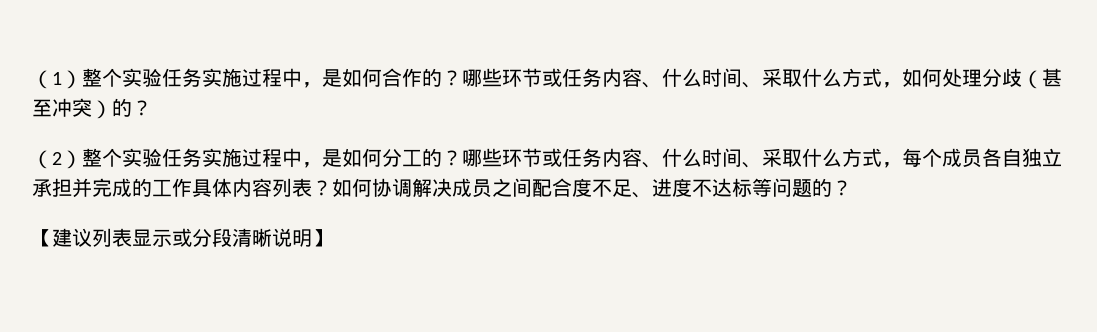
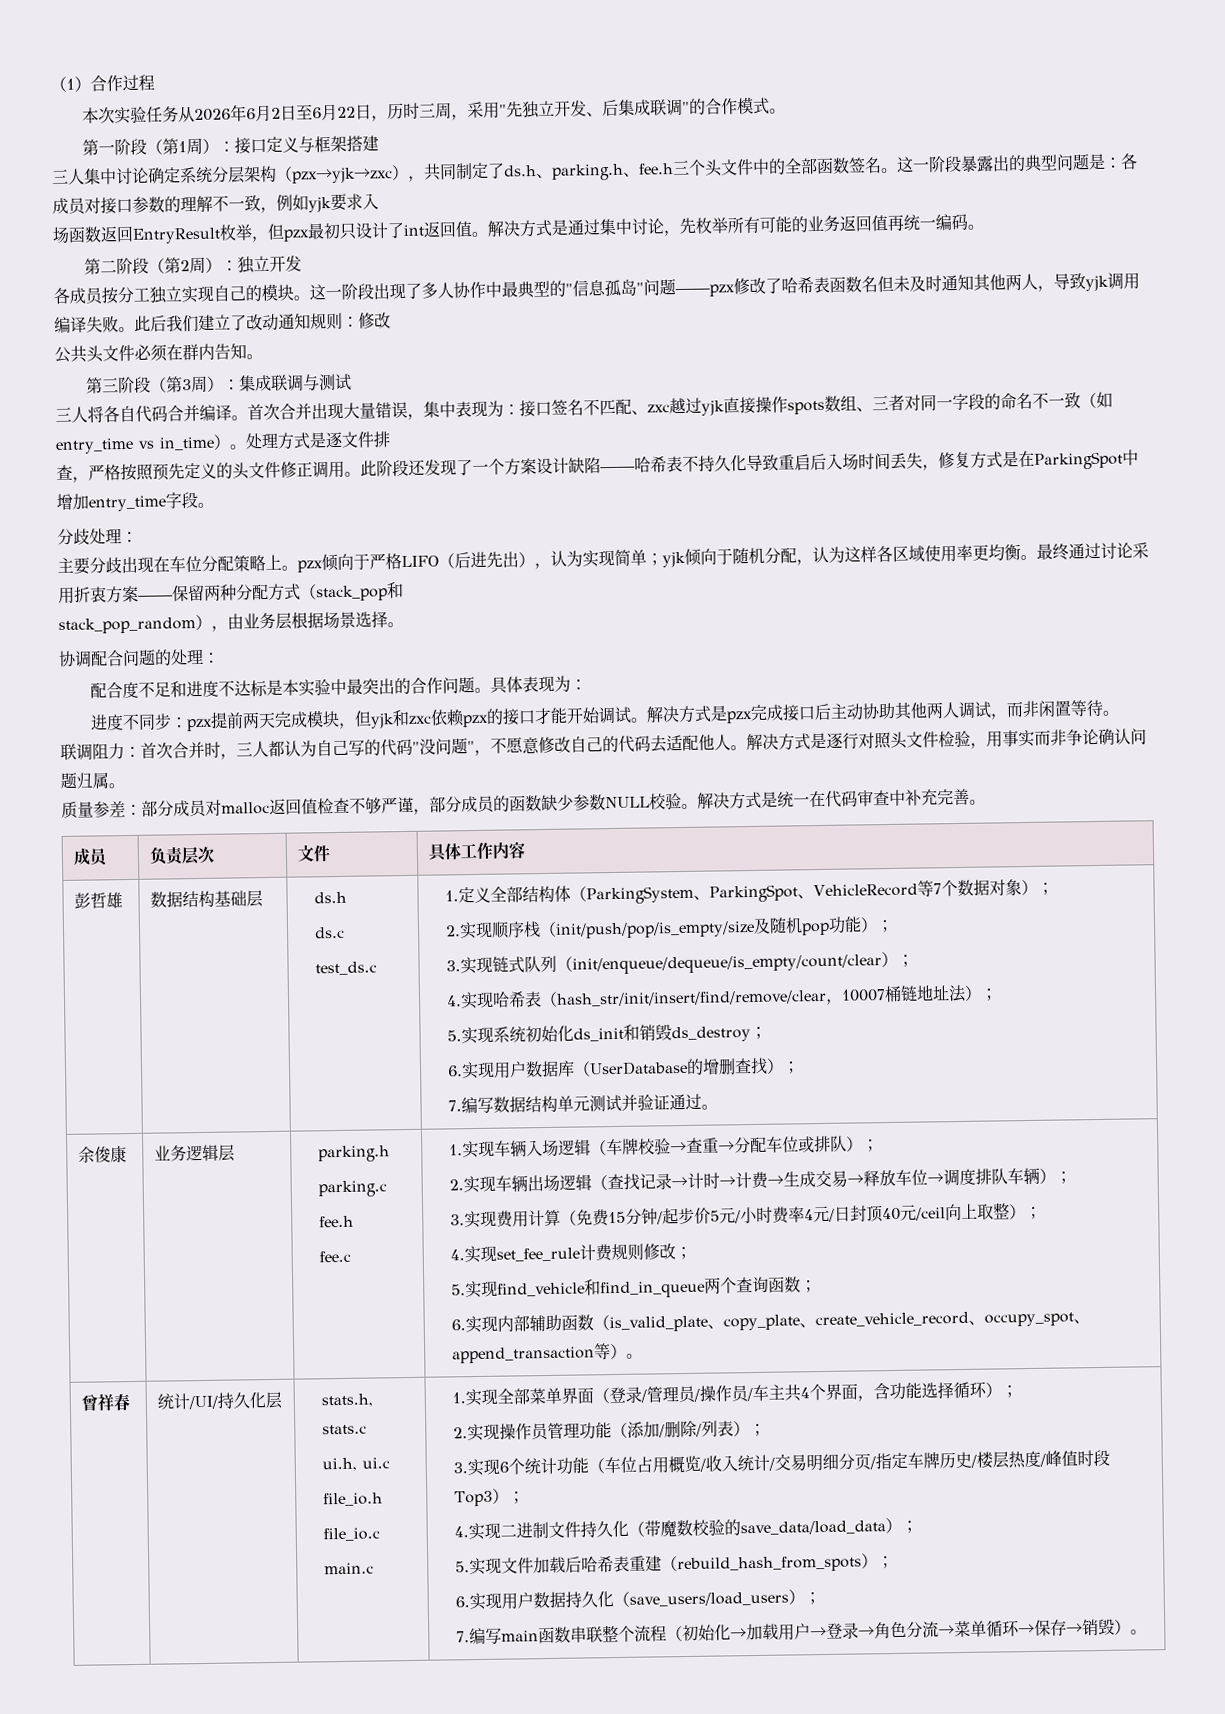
[82,68,1062,89] [32,98,152,119] [32,148,1062,169] [32,178,532,198] 整个实验任务实施过程中，是如何合作的？哪些环节或任务内容、什么时间、采取什么方式，如何处理分歧（甚至冲突）的？ // （2）整个实验任务实施过程中，是如何分工的？哪些环节或任务内容、什么时间、采取什么方式，每个成员各自独立承担并完成的工作具体内容列表？如何协调解决成员之间 -> [90,74,155,92] [82,96,787,125] [82,135,380,156] [51,153,1138,185] [52,193,379,215] [52,213,984,244] [84,255,303,275] [53,272,1140,305] [54,312,391,334] [54,343,263,364] [85,373,353,394] [55,391,1113,423] [55,431,391,455] [56,449,1139,483] [56,491,214,512] [57,528,138,546] [57,542,1149,575] [58,582,404,605] [58,611,404,634] [58,648,220,668] 合作过程 // 本次实验任务从2026年6月2日至6月22日，历时三周，采用"先独立开发、后集成联调"的合作模式。 // 第一阶段（第1周）：接口定义与框架搭建 // 三人集中讨论确定系统分层架构（pzx→yjk→zxc），共同制定了ds.h、parking.h、fee.h三个头文件中的全部函数签名。这一阶段暴露出的典型问题是：各成员对接口参数的理解不一致，例如yjk要求入 // 场函数返回EntryResult枚举，但pzx最初只设计了int返回值。解决方式是通过集中讨论，先枚举所有可能的业务返回值再统一编码。 // 第二阶段（第2周）：独立开发 // 各成员按分工独立实现自己的模块。这一阶段出现了多人协作中最典型的"信息孤岛"问题——pzx修改了哈希表函数名但未及时通知其他两人，导致yjk调用编译失败。此后我们建立了改动通知规则：修改 // 公共头文件必须在群内告知。 // 第三阶段（第3周）：集成联调与测试 // 三人将各自代码合并编译。首次合并出现大量错误，集中表现为：接口签名不匹配、zxc越过yjk直接操作spots数组、三者对同一字段的命名不一致（如entry_time vs in_time）。处理方式是逐文件排 // 查，严格按照预先定义的头文件修正调用。此阶段还发现了一个方案设计缺陷——哈希表不持久化导致重启后入场时间丢失，修复方式是在ParkingSpot中增加entry_time字段。 // 分歧处理： // 主要分歧出现在车位分配策略上。pzx倾向于严格LIFO（后进先出），认为实现简单；yjk倾向于随机分配，认为这样各区域使用率更均衡。最终通过讨论采用折衷方案——保留两种分配方式（stack_pop和 // stack_pop_random），由业务层根据场景选择。 // 协调配合问题的处理： //
[632,192,652,198] 、 -> [170,681,188,698] 和
[752,178,852,197] [32,228,332,247] 等问题的？ // 【建议列表显示或分段清晰说明】 -> [266,675,588,697] [90,699,1121,732] [60,728,1147,761] [60,772,125,789] [61,788,986,819] [73,847,111,867] [149,846,216,865] [297,844,332,863] [428,841,527,862] [74,892,124,909] [150,890,264,908] [314,891,348,904] [314,926,346,939] [315,961,378,976] [445,879,1055,905] [445,916,895,940] [446,951,915,975] [446,984,999,1010] [447,1024,768,1045] [448,1057,801,1080] [448,1093,719,1114] [78,1145,128,1163] [154,1144,236,1162] [318,1145,391,1163] [318,1180,388,1198] [319,1215,355,1228] [319,1250,352,1263] [449,1135,880,1159] [449,1167,1073,1194] [450,1202,1043,1229] [450,1243,693,1264] [451,1276,818,1299] [451,1311,1091,1334] [452,1343,644,1364] [81,1393,131,1412] [157,1391,283,1410] [321,1393,374,1408] [322,1424,368,1435] [322,1457,391,1472] [323,1492,384,1507] [323,1527,381,1542] [324,1562,375,1575] [452,1381,1019,1407] [453,1420,767,1442] [453,1449,1111,1477] [454,1488,526,1507] [454,1517,919,1541] [455,1553,895,1576] [455,1589,822,1611] [456,1618,1148,1645] 是本实验中最突出的合作问题。具体表现为： // 进度不同步：pzx提前两天完成模块，但yjk和zxc依赖pzx的接口才能开始调试。解决方式是pzx完成接口后主动协助其他两人调试，而非闲置等待。 // 联调阻力：首次合并时，三人都认为自己写的代码"没问题"，不愿意修改自己的代码去适配他人。解决方式是逐行对照头文件检验，用事实而非争论确认问题归属。 // 质量参差：部分成员对malloc返回值检查不够严谨，部分成员的函数缺少参数NULL校验。解决方式是统一在代码审查中补充完善。 // 成员 | 负责层次 | 文件 | 具体工作内容 // 彭哲雄 | 数据结构基础层 | ds.h // ds.c // test_ds.c | 1.定义全部结构体（ParkingSystem、ParkingSpot、VehicleRecord等7个数据对象）； // 2.实现顺序栈（init/push/pop/is_empty/size及随机pop功能）； // 3.实现链式队列（init/enqueue/dequeue/is_empty/count/clear）； // 4.实现哈希表（hash_str/init/insert/find/remove/clear，10007桶链地址法）； // 5.实现系统初始化ds_init和销毁ds_destroy； // 6.实现用户数据库（UserDatabase的增删查找）； // 7.编写数据结构单元测试并验证通过。 // 余俊康 | 业务逻辑层 | parking.h // parking.c // fee.h // fee.c | 1.实现车辆入场逻辑（车牌校验→查重→分配车位或排队）； // 2.实现车辆出场逻辑（查找记录→计时→计费→生成交易→释放车位→调度排队车辆）； // 3.实现费用计算（免费15分钟/起步价5元/小时费率4元/日封顶40元/ceil向上取整）； // 4.实现set_fee_rule计费规则修改； // 5.实现find_vehicle和find_in_queue两个查询函数； // 6.实现内部辅助函数（is_valid_plate、copy_plate、create_vehicle_record、occupy_spot、append_transaction等）。 // 曾祥春 | 统计/UI/持久化层 | stats.h, stats.c // ui.h, ui.c // file_io.h // file_io.c // main.c | 1.实现全部菜单界面（登录/管理员/操作员/车主共4个界面，含功能选择循环）； // 2.实现操作员管理功能（添加/删除/列表）； // 3.实现6个统计功能（车位占用概览/收入统计/交易明细分页/指定车牌历史/楼层热度/峰值时段Top3）； // 4.实现二进制文件持久化（带魔数校验的save_data/load_data）； // 5.实现文件加载后哈希表重建（rebuild_hash_from_spots）； // 6.实现用户数据持久化（save_users/load_users）； // 7.编写main函数串联整个流程（初始化→加载用户→登录→角色分流→菜单循环→保存→销毁）。

